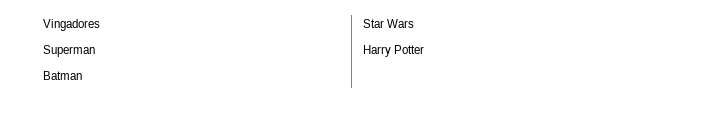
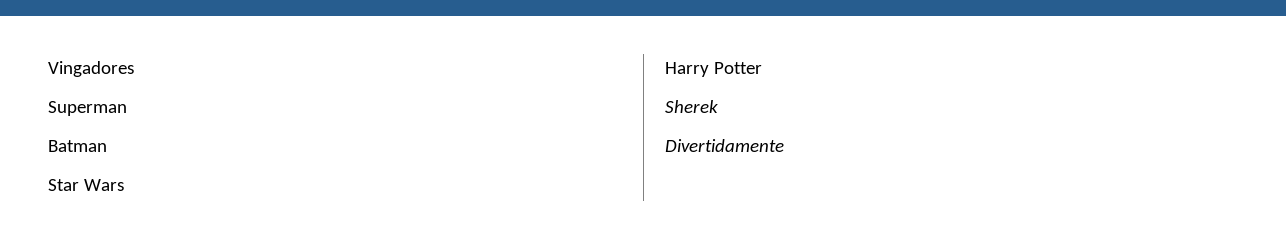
(425, 49) none -> [665,100,718,113] [665,139,784,152] // Sherek // Divertidamente

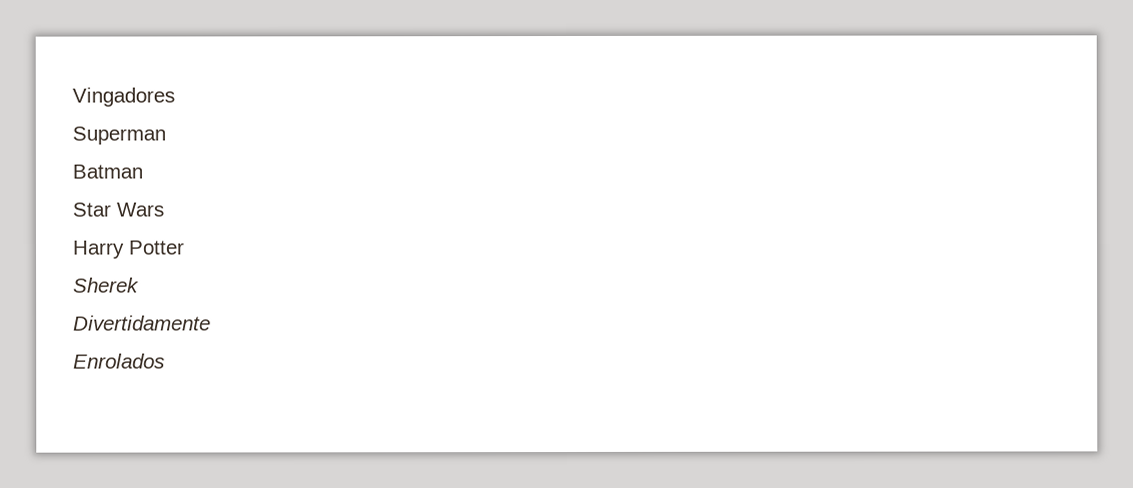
(784, 145) none -> [73,353,165,369] // Enrolados

